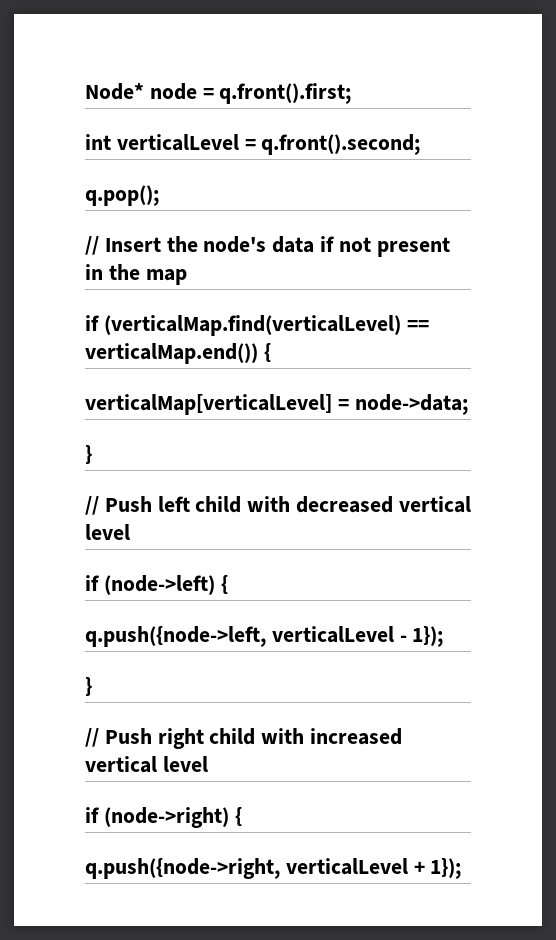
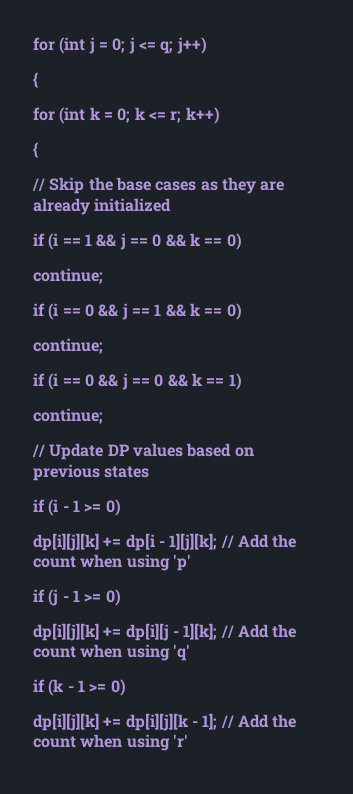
[85,83,352,104] [85,134,421,155] [85,185,159,206] [85,236,450,257] [85,264,187,285] [85,315,429,336] [85,343,271,364] [85,394,468,415] [85,445,92,464] [85,496,471,515] [85,524,130,540] [85,575,228,595] [85,626,444,647] [85,677,92,696] [85,728,403,749] [85,756,208,773] [85,807,242,828] [85,858,462,879] Node* node = q.front().first; // int verticalLevel = q.front().second; // q.pop(); // // Insert the node's data if not present in the map // if (verticalMap.find(verticalLevel) == verticalMap.end()) { // verticalMap[verticalLevel] = node->data; // } // // Push left child with decreased vertical level // if (node->left) { // q.push({node->left, verticalLevel - 1}); // } // // Push right child with increased vertical level // if (node->right) { // q.push({node->right, verticalLevel + 1}); -> [33,37,207,54] [33,72,38,88] [33,107,220,124] [33,142,38,158] [32,177,285,194] [33,198,172,215] [33,233,242,250] [33,268,103,284] [33,303,242,320] [33,338,103,354] [33,373,242,390] [33,408,103,424] [32,443,254,460] [33,464,150,481] [33,499,121,516] [33,533,297,551] [33,554,191,571] [33,589,121,606] [33,623,297,641] [33,644,190,661] [33,679,126,696] [33,713,297,731] [33,734,188,751] for (int j = 0; j <= q; j++) // { // for (int k = 0; k <= r; k++) // { // // Skip the base cases as they are already initialized // if (i == 1 && j == 0 && k == 0) // continue; // if (i == 0 && j == 1 && k == 0) // continue; // if (i == 0 && j == 0 && k == 1) // continue; // // Update DP values based on previous states // if (i - 1 >= 0) // dp[i][j][k] += dp[i - 1][j][k]; // Add the count when using 'p' // if (j - 1 >= 0) // dp[i][j][k] += dp[i][j - 1][k]; // Add the count when using 'q' // if (k - 1 >= 0) // dp[i][j][k] += dp[i][j][k - 1]; // Add the count when using 'r'

